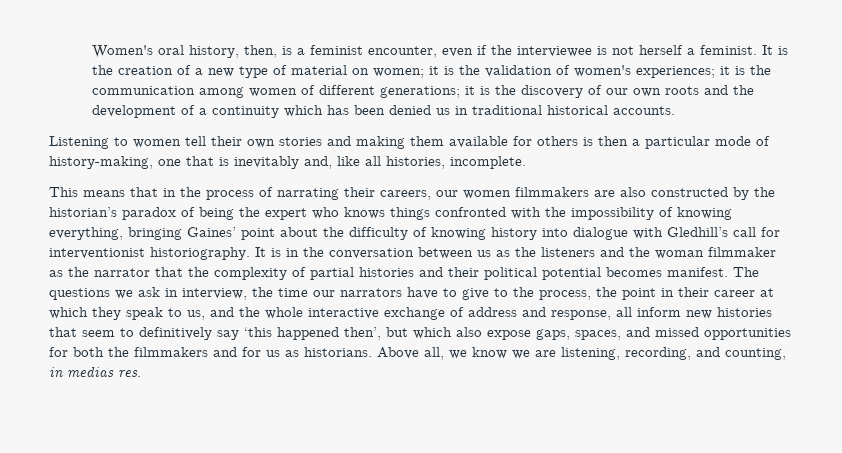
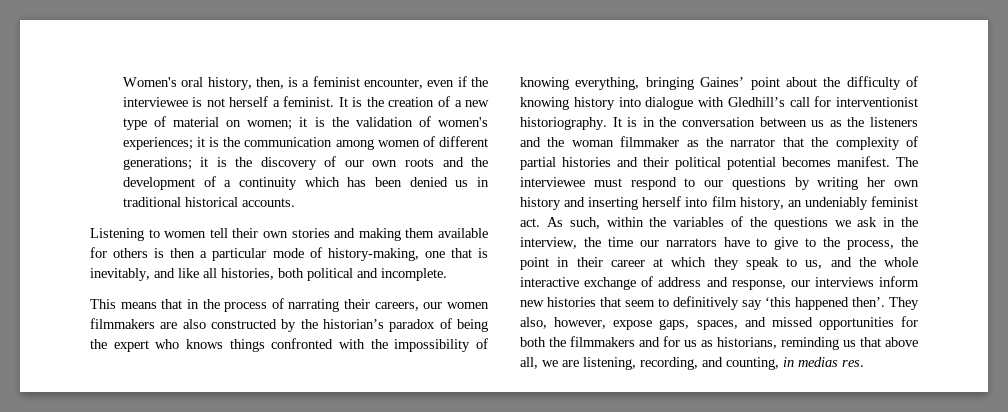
[234,156,332,169] inevitably and, -> [90,268,175,281] inevitably, and
(445, 162) none -> [278,268,378,281] both political and
(759, 272) none -> [520,177,919,190] [520,196,918,210] [520,216,767,229] interviewee must respond to our questions by writing her own history and inserting herself into film history, an undeniably feminist act. As such, within the variables of the
(178, 292) none -> [901,217,918,227] the
[616,307,632,317] all -> [790,277,874,287] our interviews
[344,327,482,340] then’, but which also -> [852,297,919,310] [520,317,607,329] then’. They also, however,
[304,347,507,360] historians. Above all, we know -> [717,337,918,350] [520,357,538,369] historians, reminding us that above all,

